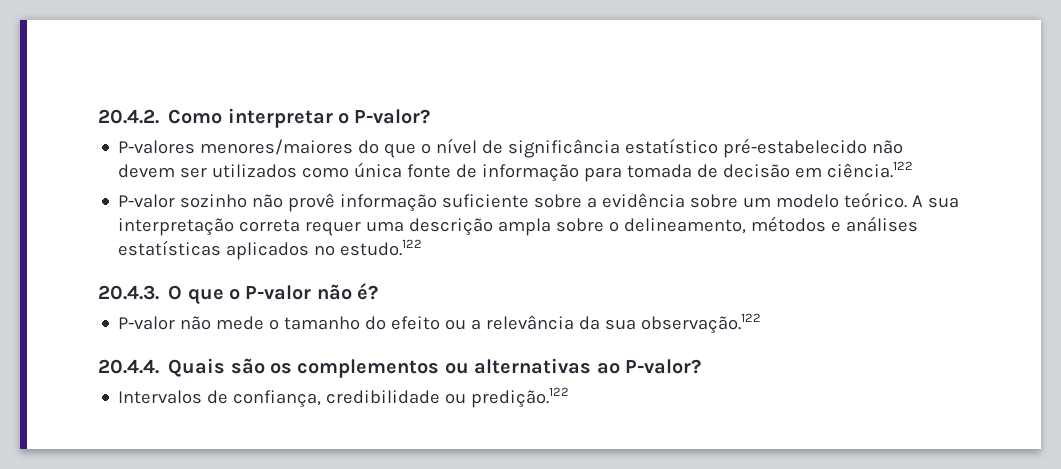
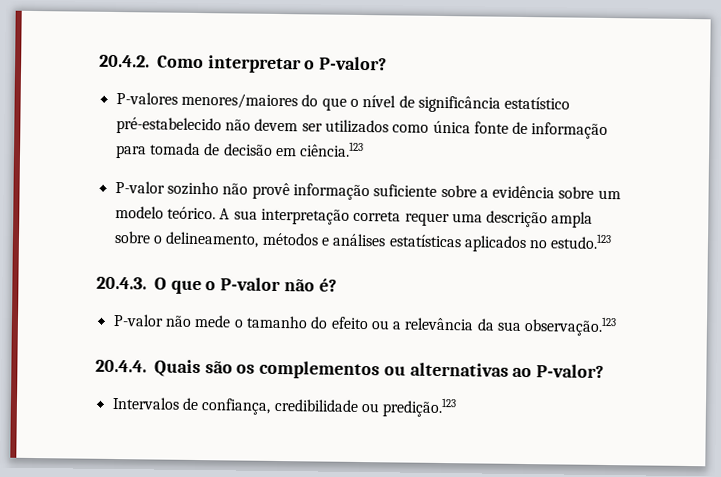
[827,161,914,178] ciência.122 -> [300,141,365,158] ciência.123
[340,239,423,256] estudo.122 -> [550,233,613,250] estudo.123
[641,313,762,334] observação.122 -> [524,316,618,337] observação.123
[471,387,570,408] predição.122 -> [382,397,458,418] predição.123

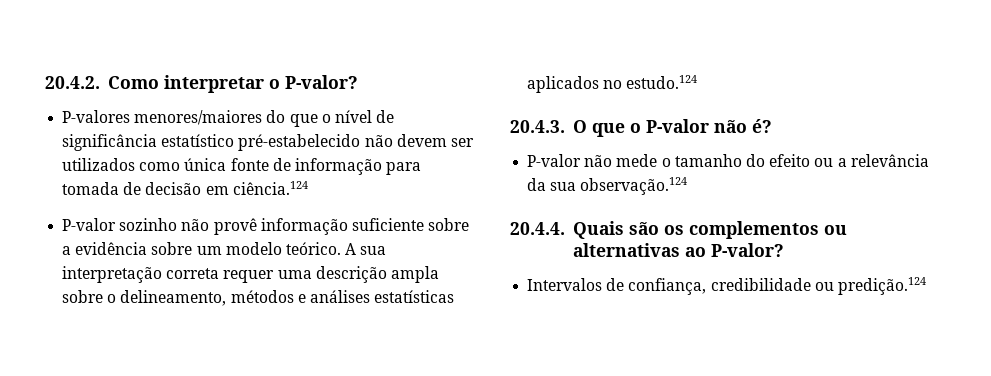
[300,141,365,158] ciência.123 -> [232,181,308,195] ciência.124
[550,233,613,250] estudo.123 -> [626,75,698,89] estudo.124
[524,316,618,337] observação.123 -> [580,177,688,195] observação.124
[382,397,458,418] predição.123 -> [837,277,926,295] predição.124

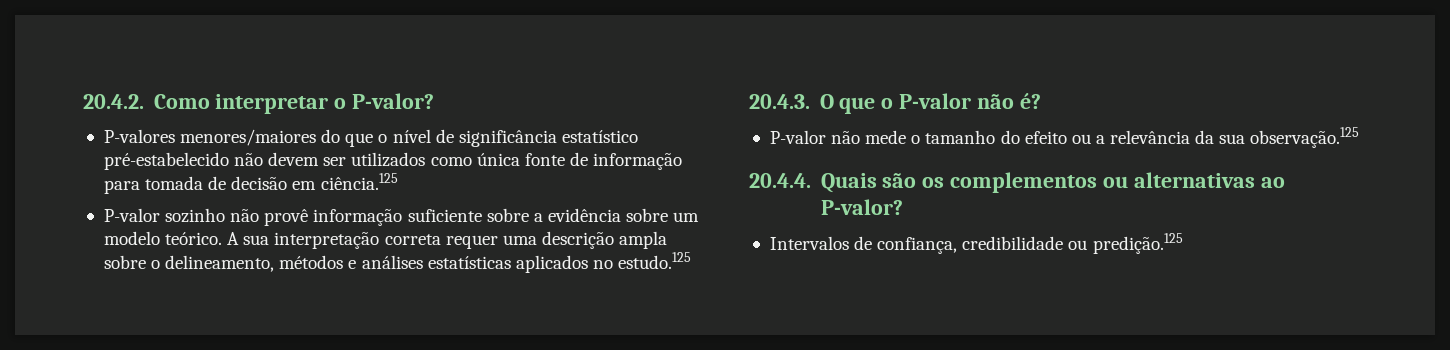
[232,181,308,195] ciência.124 -> [320,173,398,190] ciência.125
[626,75,698,89] estudo.124 -> [618,252,692,269] estudo.125
[580,177,688,195] observação.124 -> [1250,127,1360,148] observação.125
[837,277,926,295] predição.124 -> [1092,233,1183,254] predição.125

